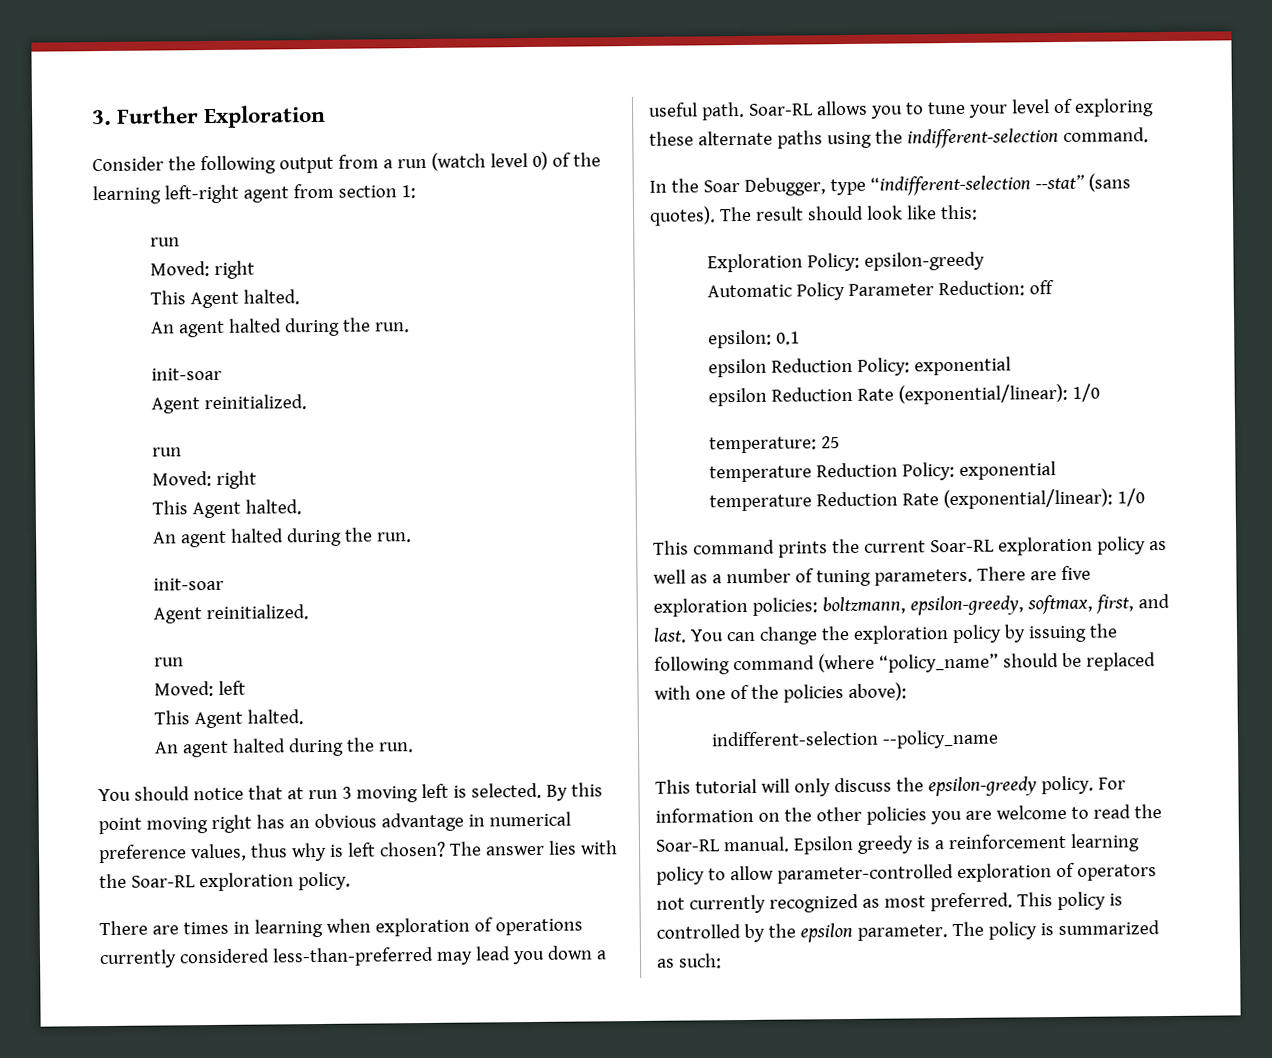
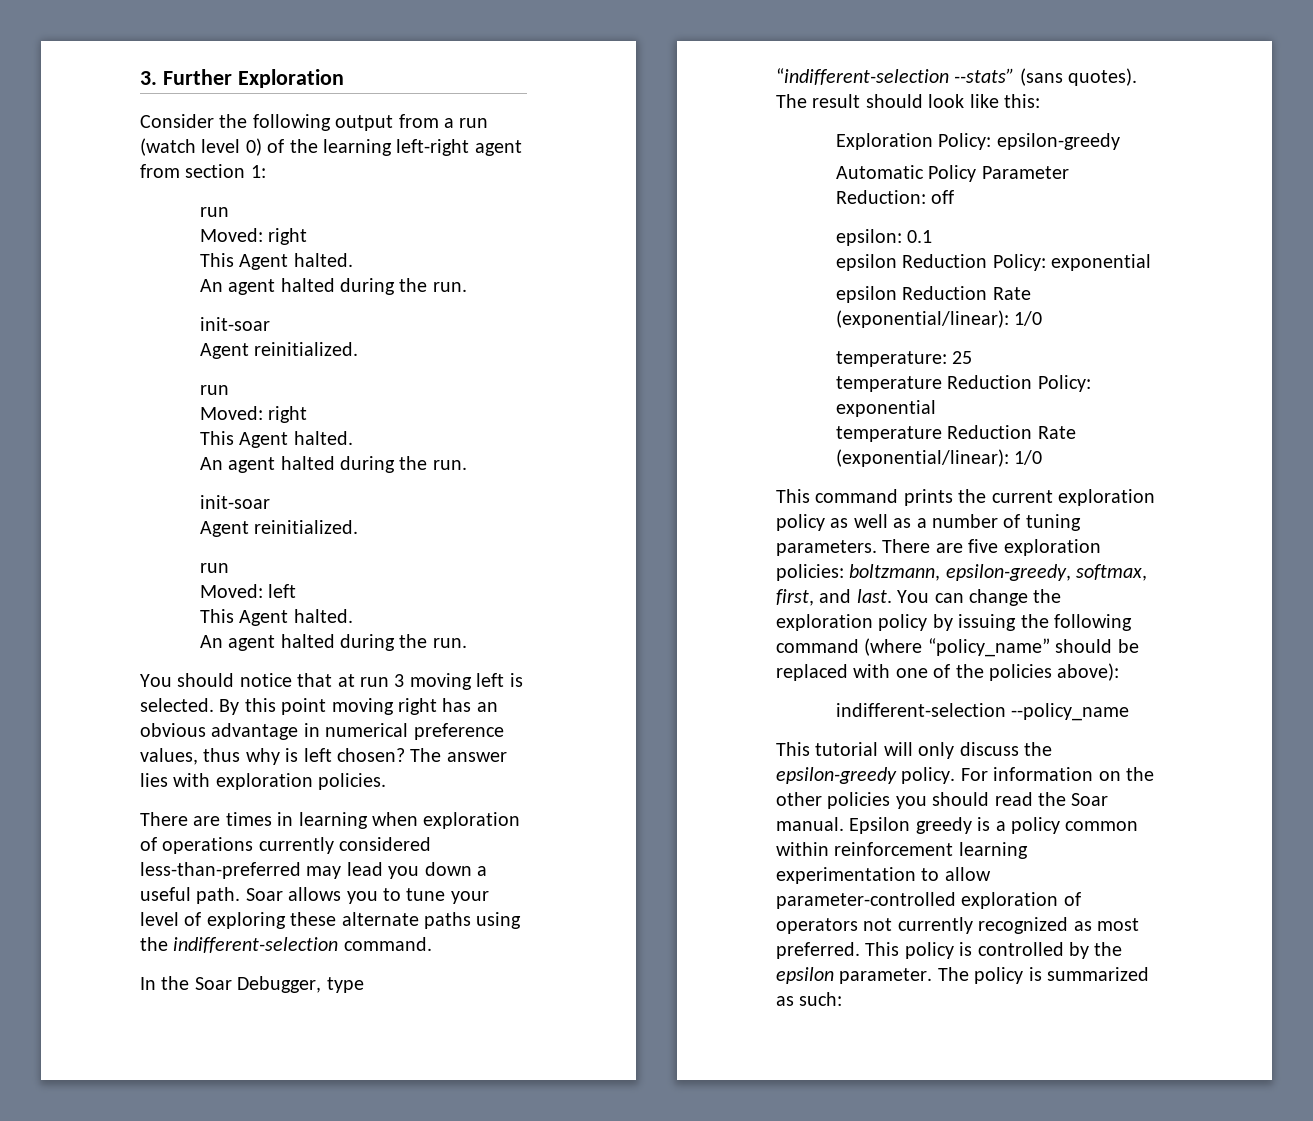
[99,871,351,892] the Soar-RL exploration policy. -> [215,773,387,790] exploration policies.
[747,103,813,116] Soar-RL -> [245,888,283,901] Soar
[1034,174,1085,190] --stat” -> [954,68,1015,83] --stats”
[929,539,994,553] Soar-RL -> (1053, 496) none
[964,804,1089,820] are welcome to -> [932,792,990,806] should
[655,839,720,852] Soar-RL -> [1071,793,1109,806] Soar
(945, 845) none -> [1011,817,1139,834] [776,842,829,856] policy common within
[656,866,705,885] policy -> [776,867,916,884] experimentation

